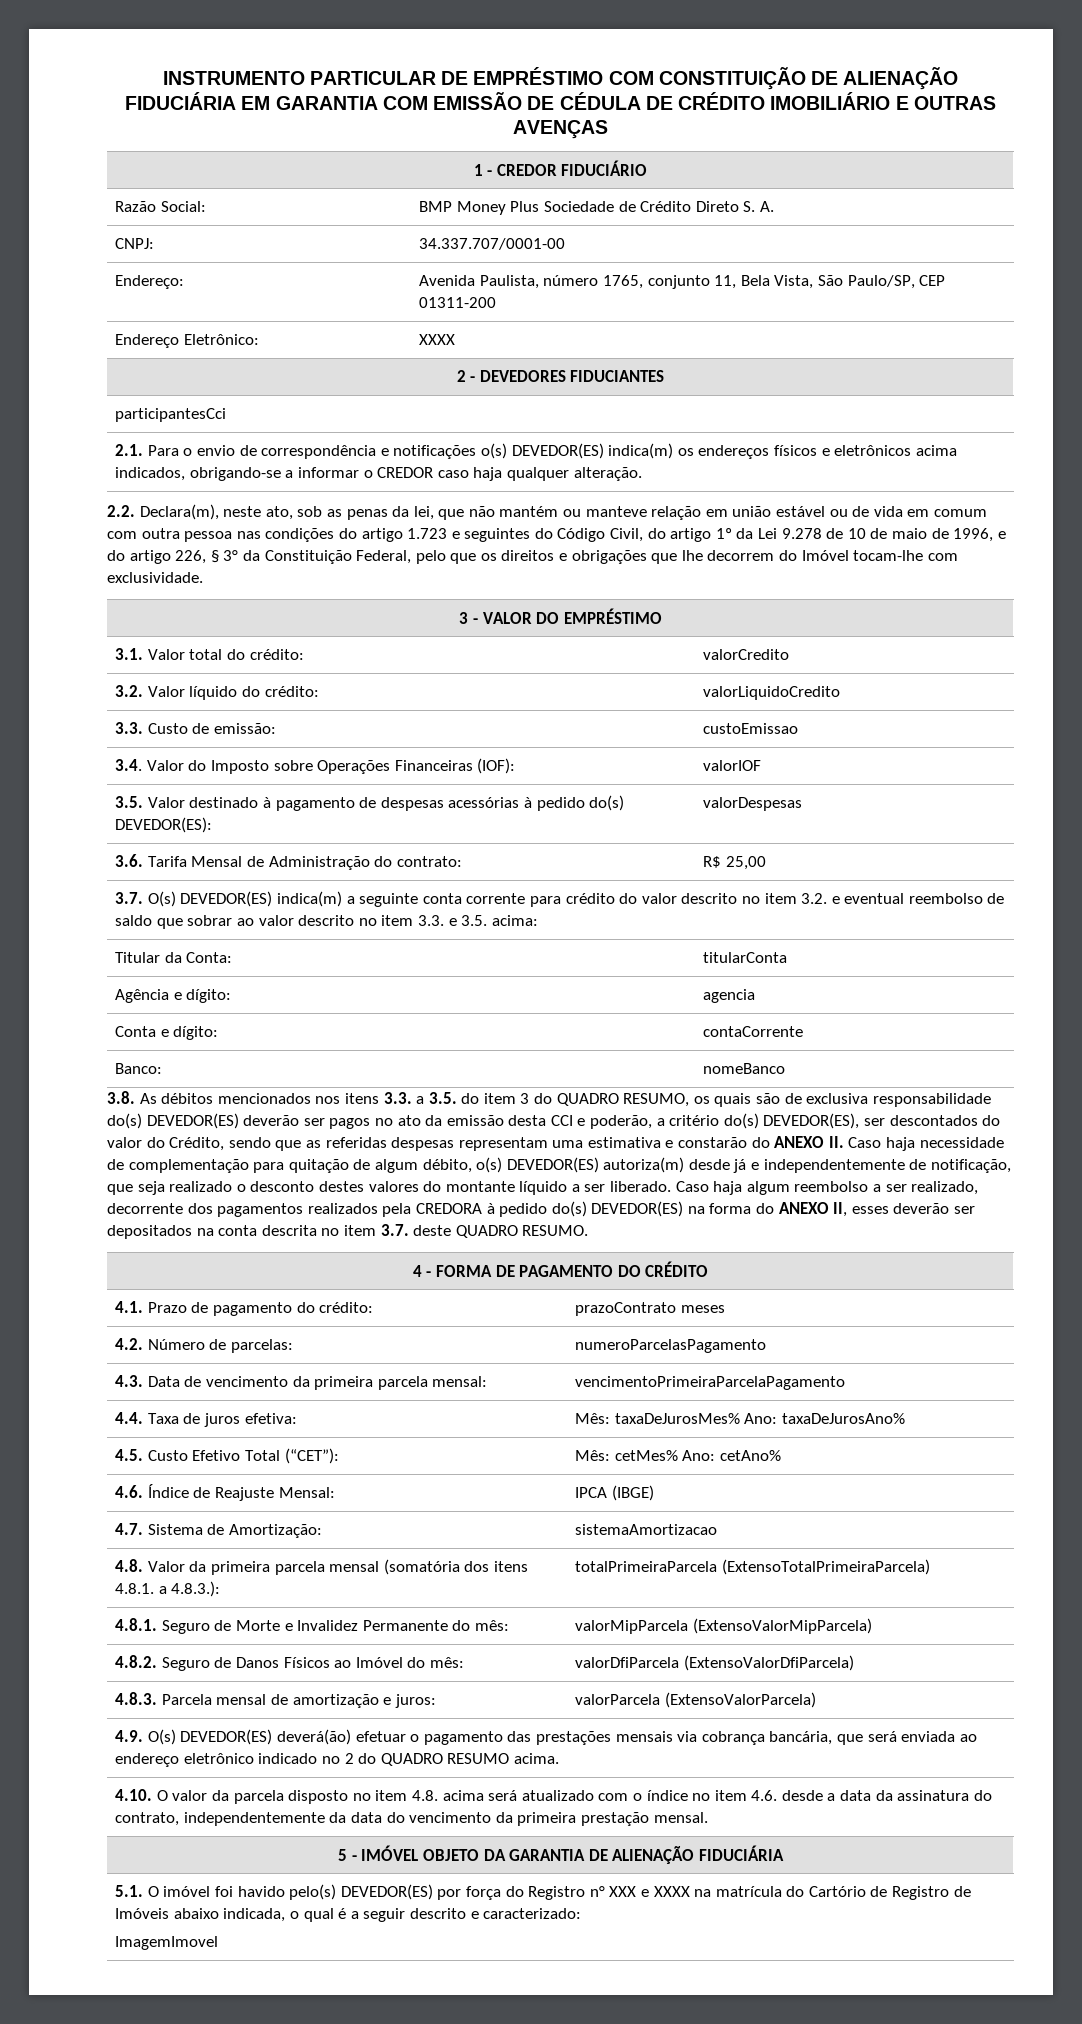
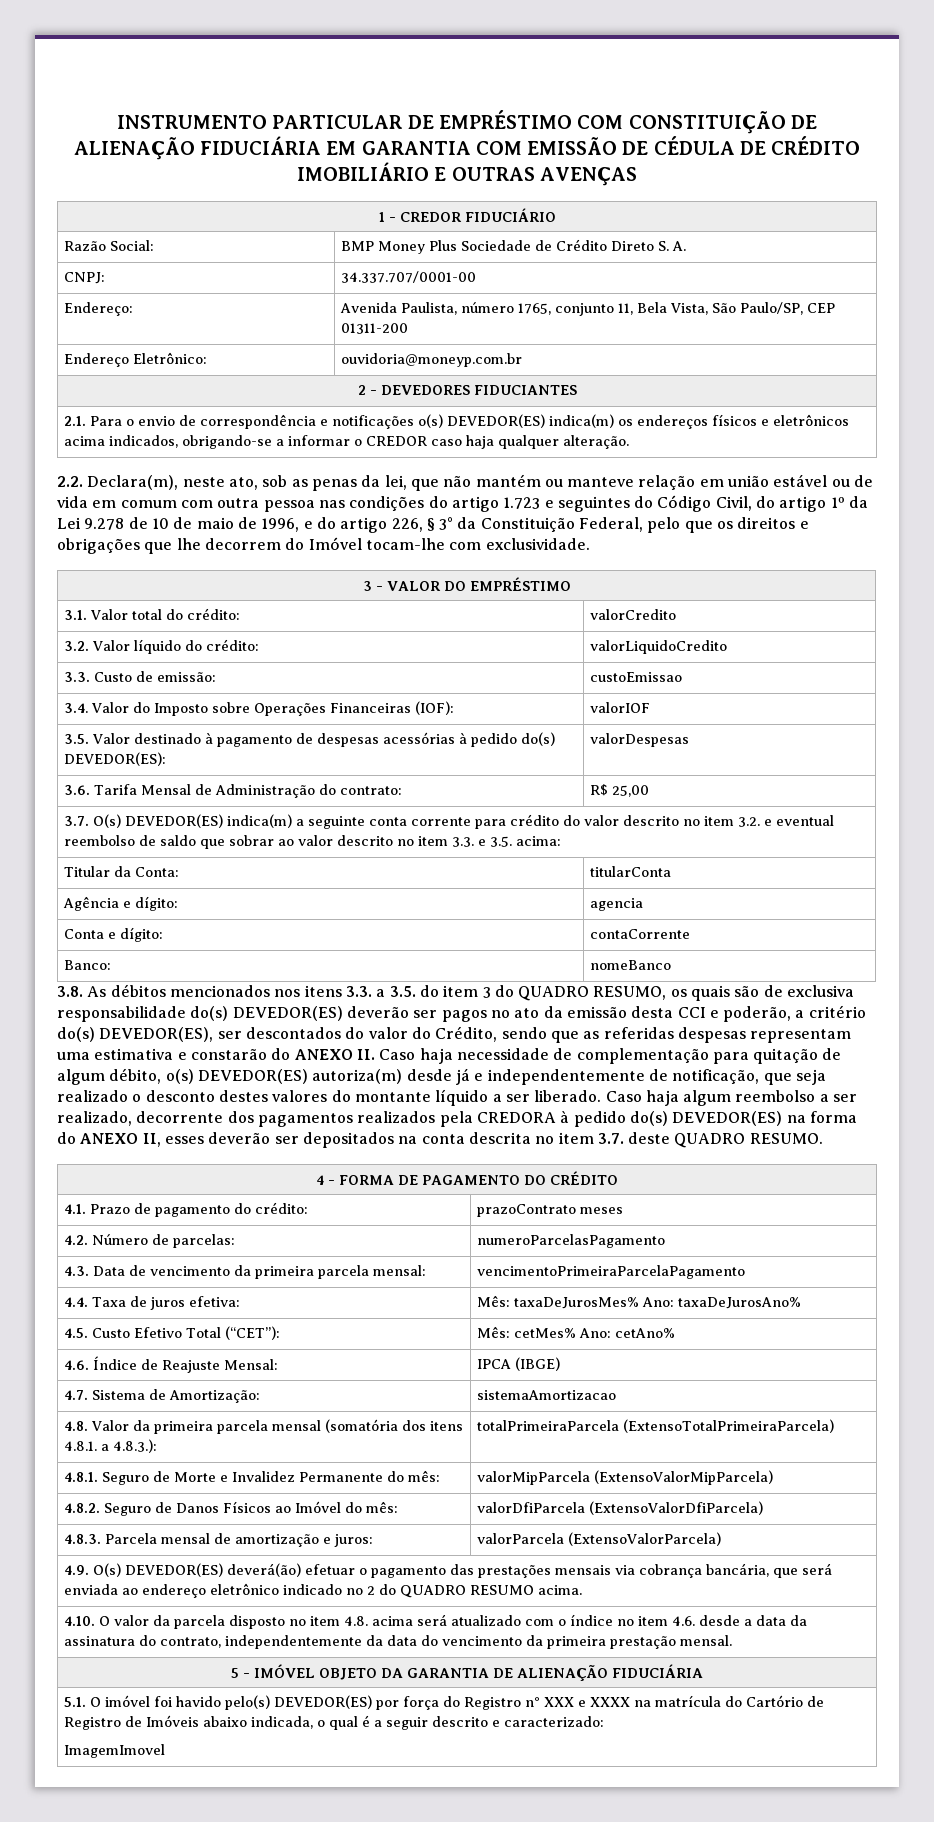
[419,334,456,345] XXXX -> [341,353,523,367] ouvidoria@moneyp.com.br
[115,408,227,422] // participantesCci -> (577, 390) none

